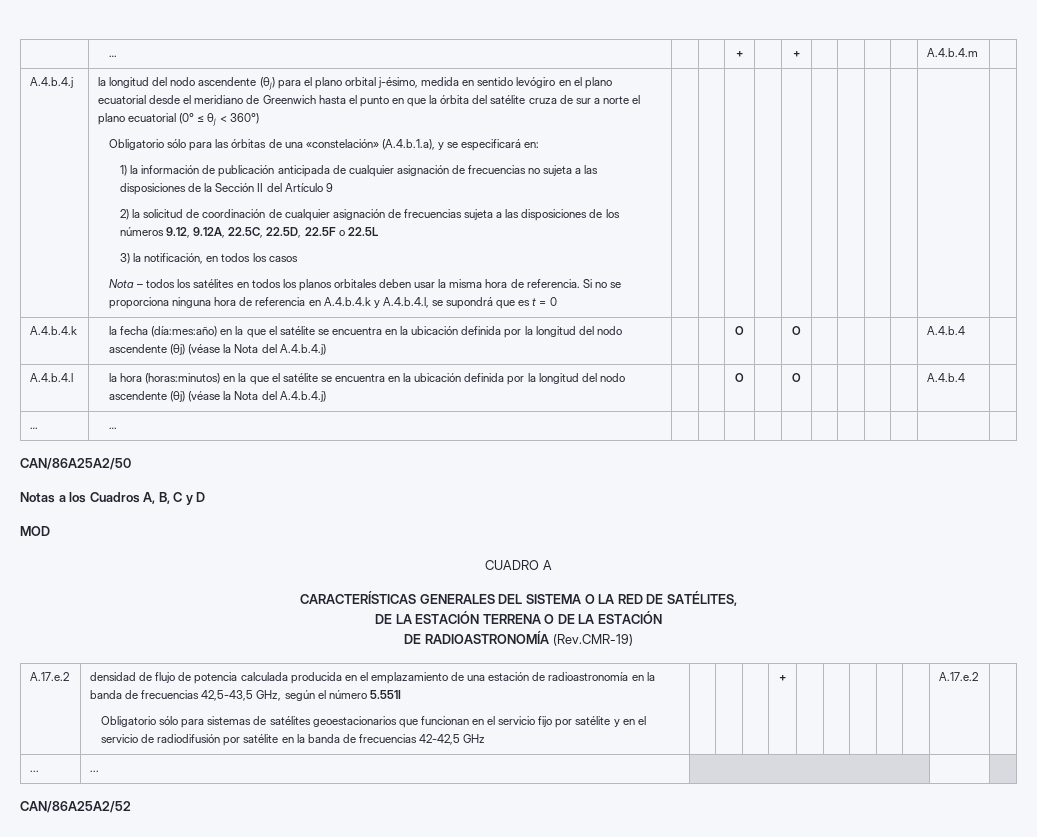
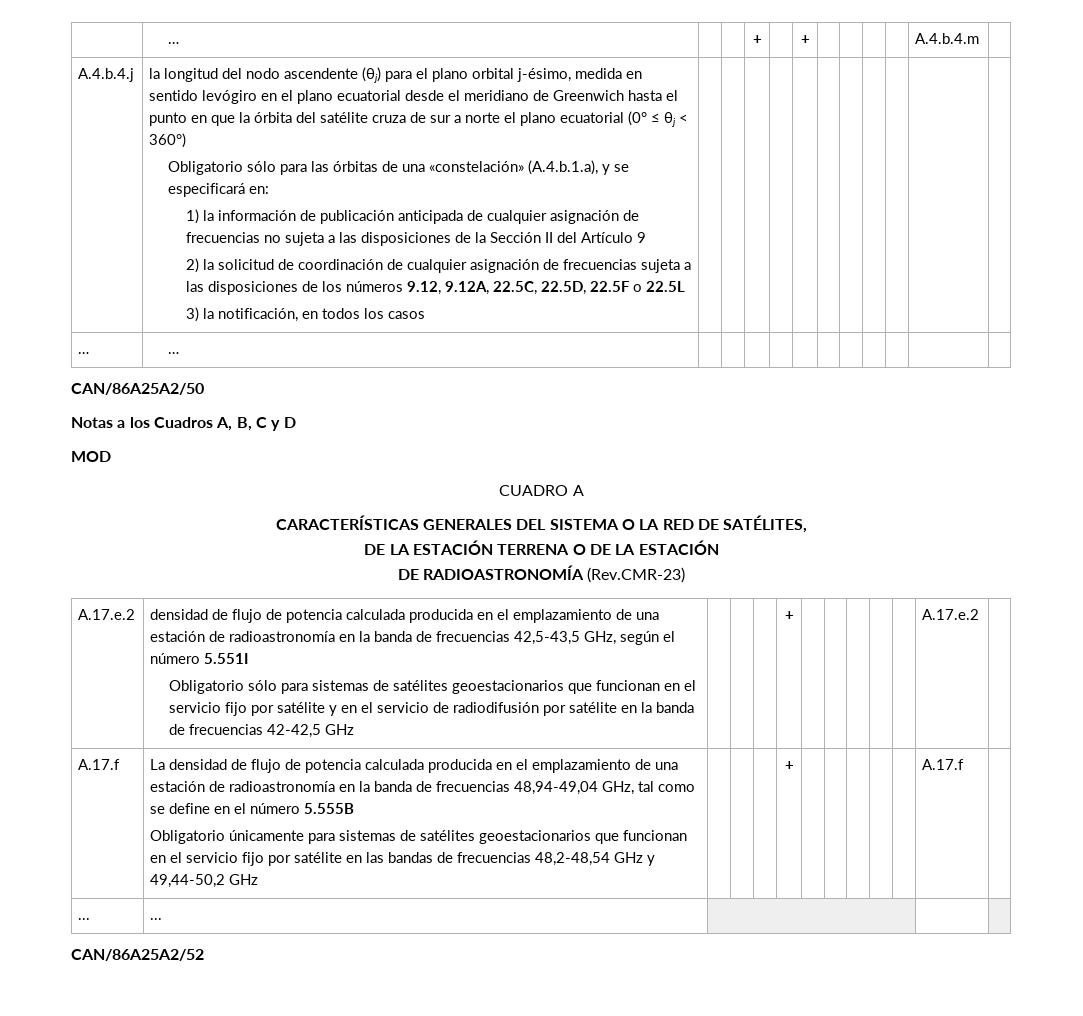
[109,279,621,291] [109,297,557,309] [30,326,78,335] [109,326,622,338] [109,344,326,355] [735,326,744,335] [792,326,801,335] [927,326,966,335] [30,373,74,382] [109,373,625,385] [109,391,326,402] [735,373,744,382] [792,373,801,382] [927,373,966,382] // Nota – todos los satélites en todos los planos orbitales deben usar la misma hora de referencia. Si no se proporciona ninguna hora de referencia en A.4.b.4.k y A.4.b.4.l, se supondrá que es t = 0 | | | | | | | | | | | // A.4.b.4.k | la fecha (día:mes:año) en la que el satélite se encuentra en la ubicación definida por la longitud del nodo ascendente (θj) (véase la Nota del A.4.b.4.j) | | | O | | O | | | | | A.4.b.4 | // A.4.b.4.l | la hora (horas:minutos) en la que el satélite se encuentra en la ubicación definida por la longitud del nodo ascendente (θj) (véase la Nota del A.4.b.4.j) | | | O | | O | | | | | A.4.b.4 -> (425, 315) | | | | | | | | | |
[552,634,633,646] (Rev.CMR-19) -> [587,567,686,583] (Rev.CMR-23)
(979, 676) none -> [78,759,121,770] [150,759,679,773] [150,781,696,795] [150,803,355,814] [150,830,688,844] [150,852,656,866] [150,874,259,888] [784,761,794,770] [922,759,965,770] // A.17.f | La densidad de flujo de potencia calculada producida en el emplazamiento de una estación de radioastronomía en la banda de frecuencias 48,94-49,04 GHz, tal como se define en el número 5.555B // Obligatorio únicamente para sistemas de satélites geoestacionarios que funcionan en el servicio fijo por satélite en las bandas de frecuencias 48,2-48,54 GHz y 49,44-50,2 GHz | | | | + | | | | | | A.17.f |

